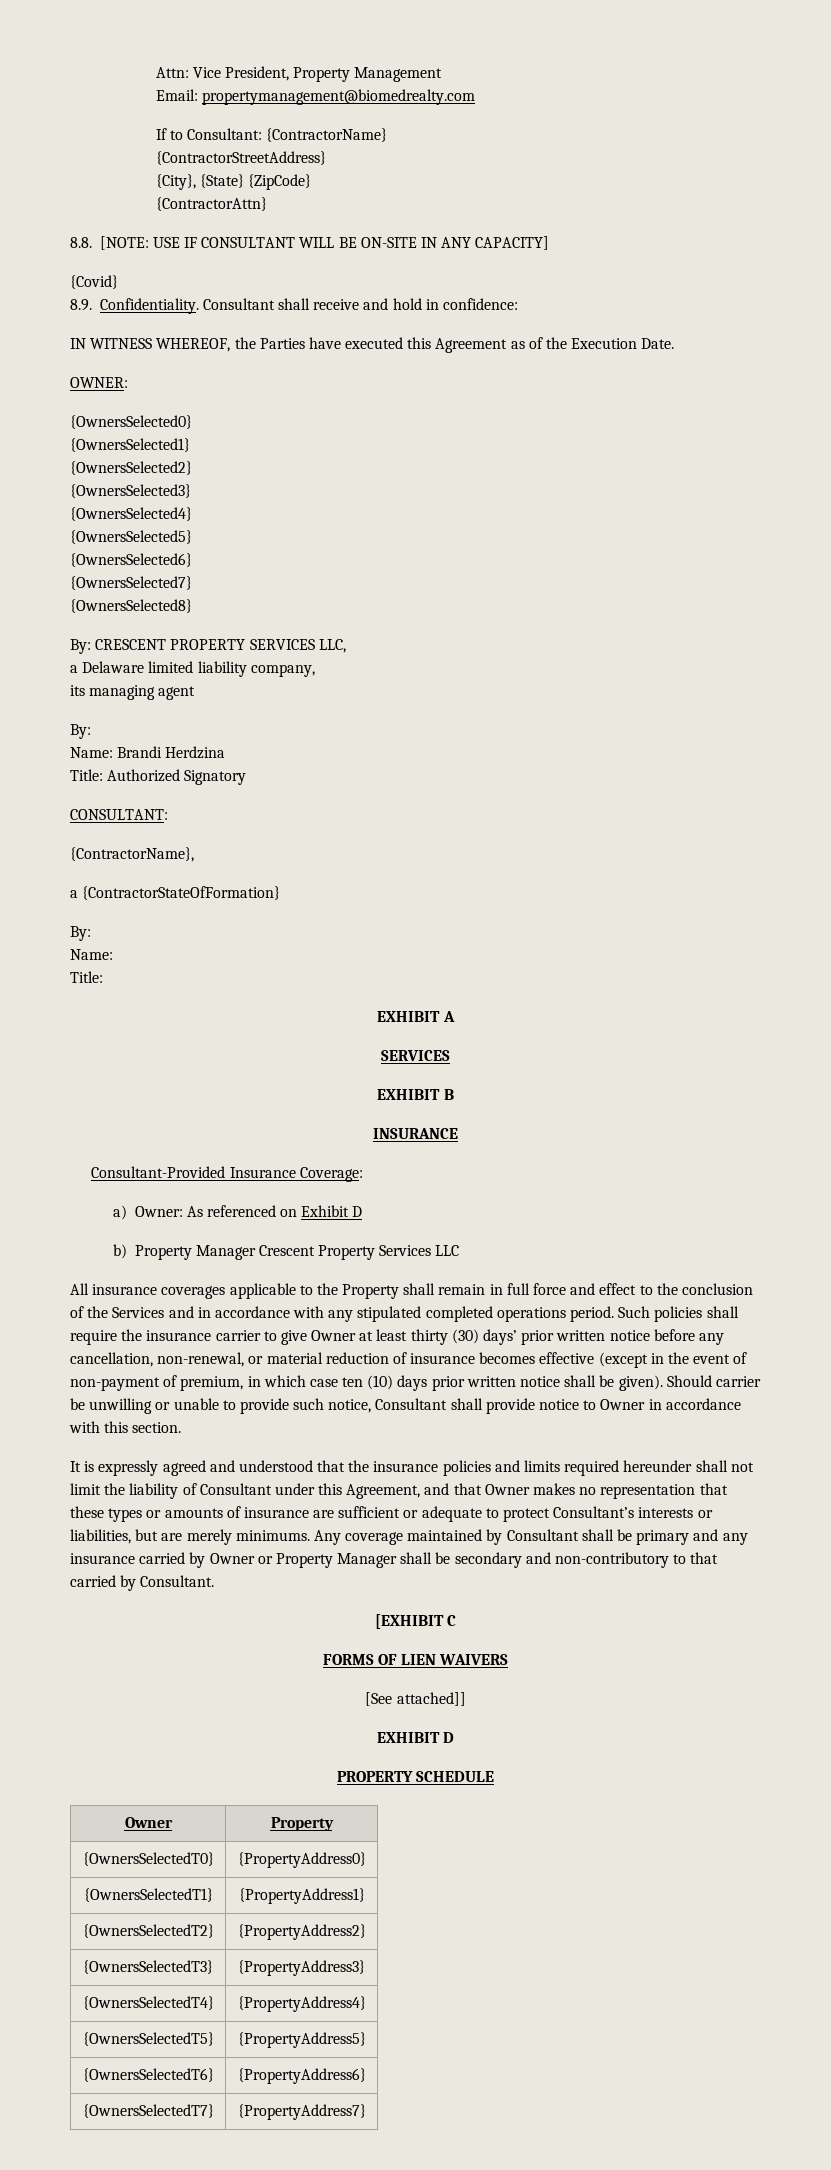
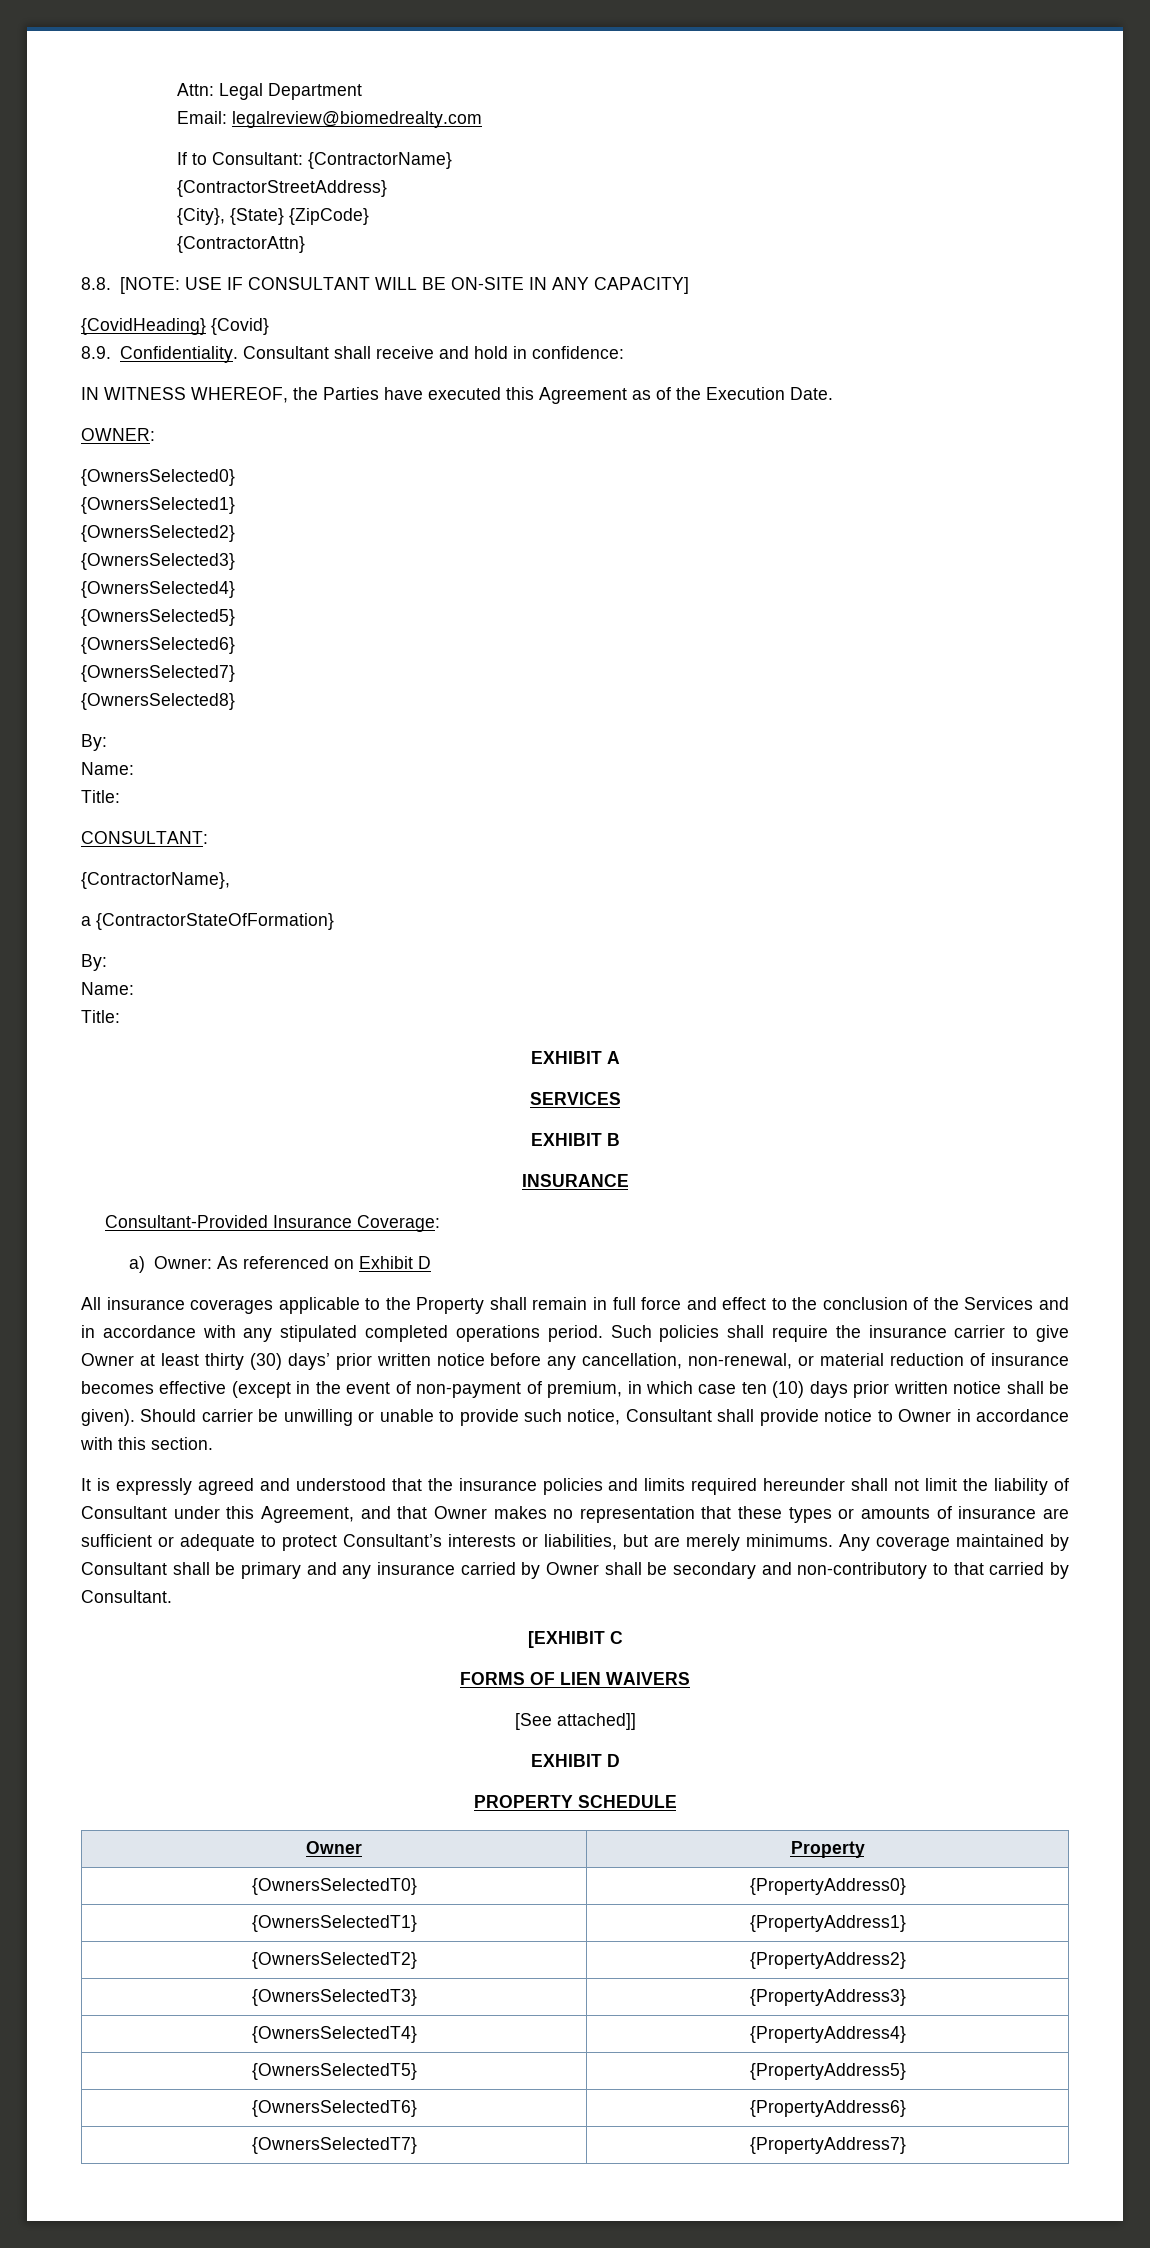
[192,66,443,82] Vice President, Property Management -> [218,83,362,100] Legal Department
[201,89,475,105] propertymanagement@biomedrealty.com -> [231,111,482,128] legalreview@biomedrealty.com
(550, 243) none -> [81,318,206,335] {CovidHeading}
[70,639,346,654] [70,661,315,677] [70,685,196,700] [70,724,91,739] [70,746,226,759] [70,769,247,785] // By: CRESCENT PROPERTY SERVICES LLC, // a Delaware limited liability company, // its managing agent // By: // Name: Brandi Herdzina // Title: Authorized Signatory -> [81,734,107,751] [81,762,134,775] [81,790,120,803] // By: // Name: // Title:
[112,1244,460,1260] // b) Property Manager Crescent Property Services LLC -> (431, 1262) none
[257,1553,398,1568] or Property Manager -> (599, 1568) none

